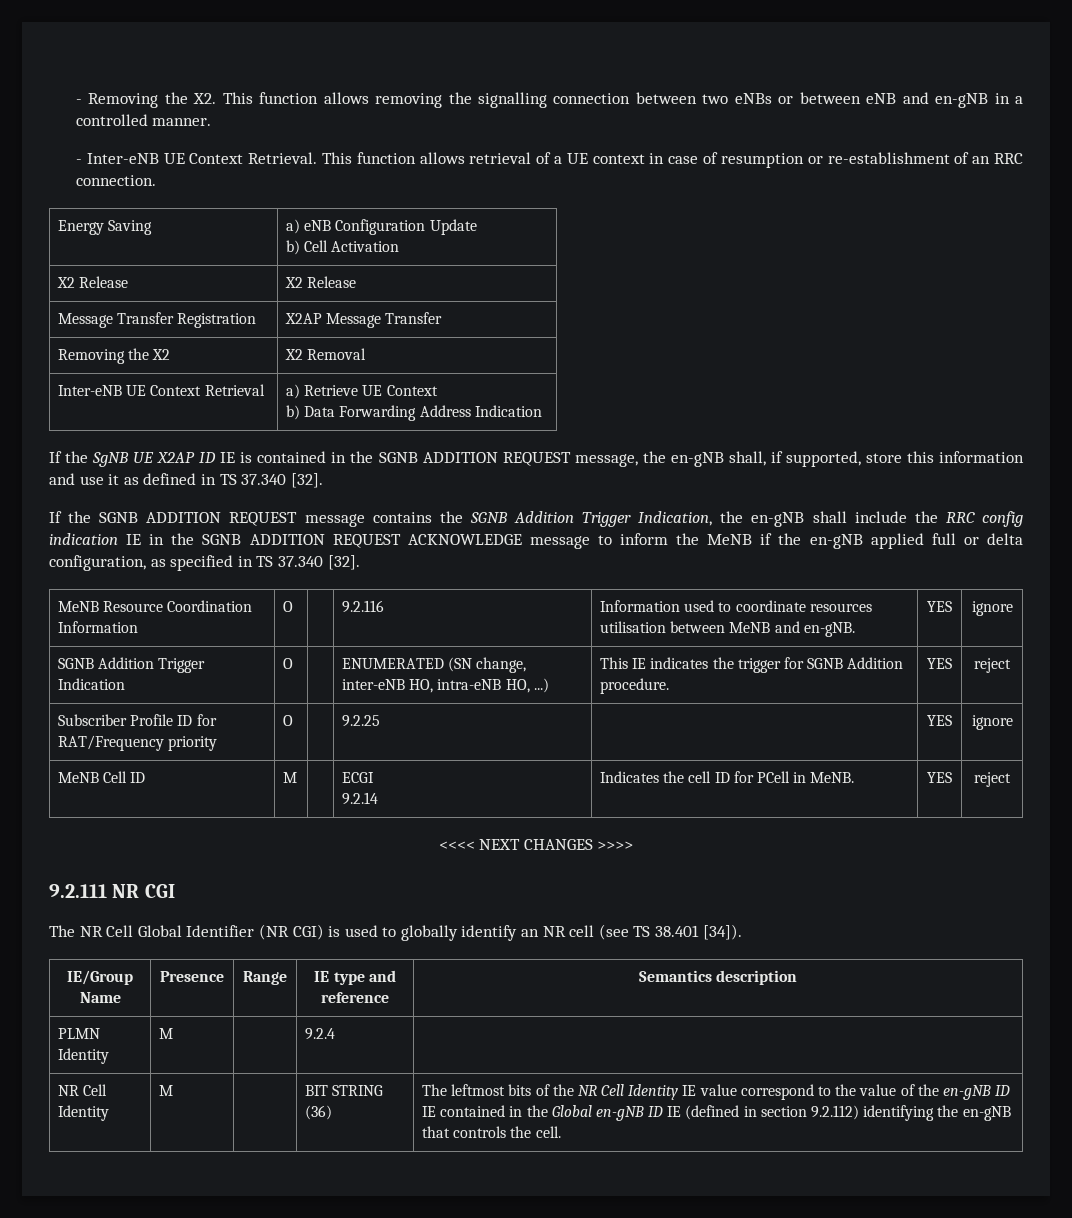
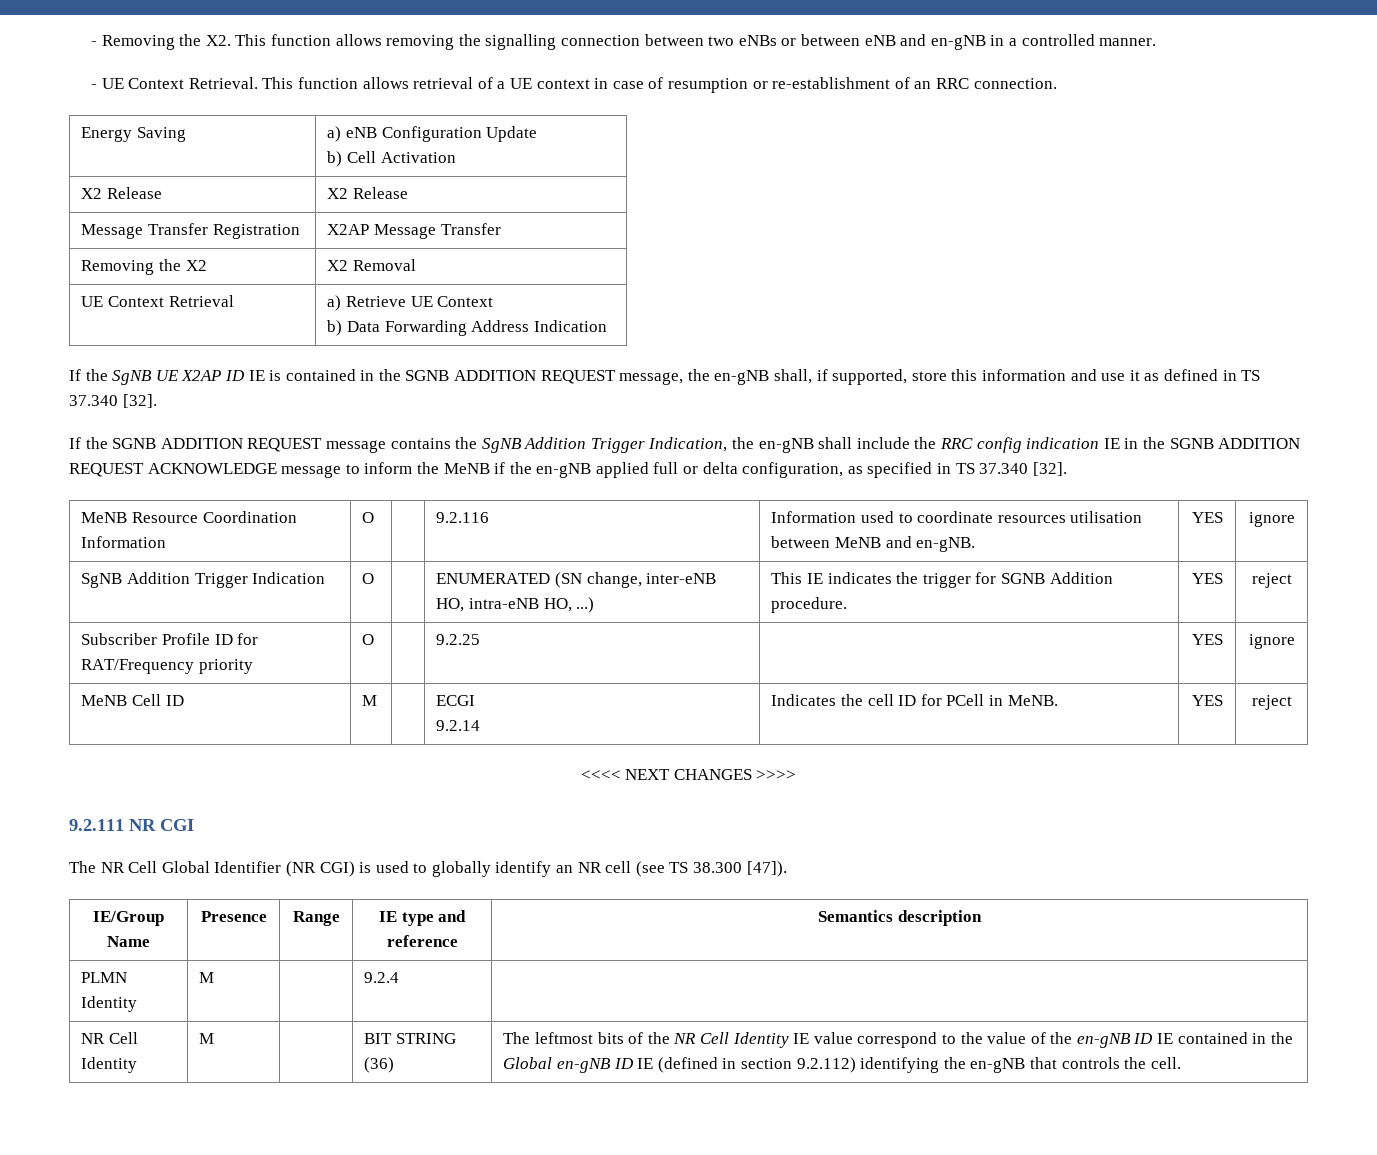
[86,153,159,164] Inter-eNB -> (98, 86) none
[58,385,123,396] Inter-eNB -> (417, 265) none
[469,512,508,523] SGNB -> [481,438,522,453] SgNB
[58,658,95,669] SGNB -> [81,573,123,588] SgNB
[655,924,742,940] 38.401 [34]). -> [693,861,787,877] 38.300 [47]).

